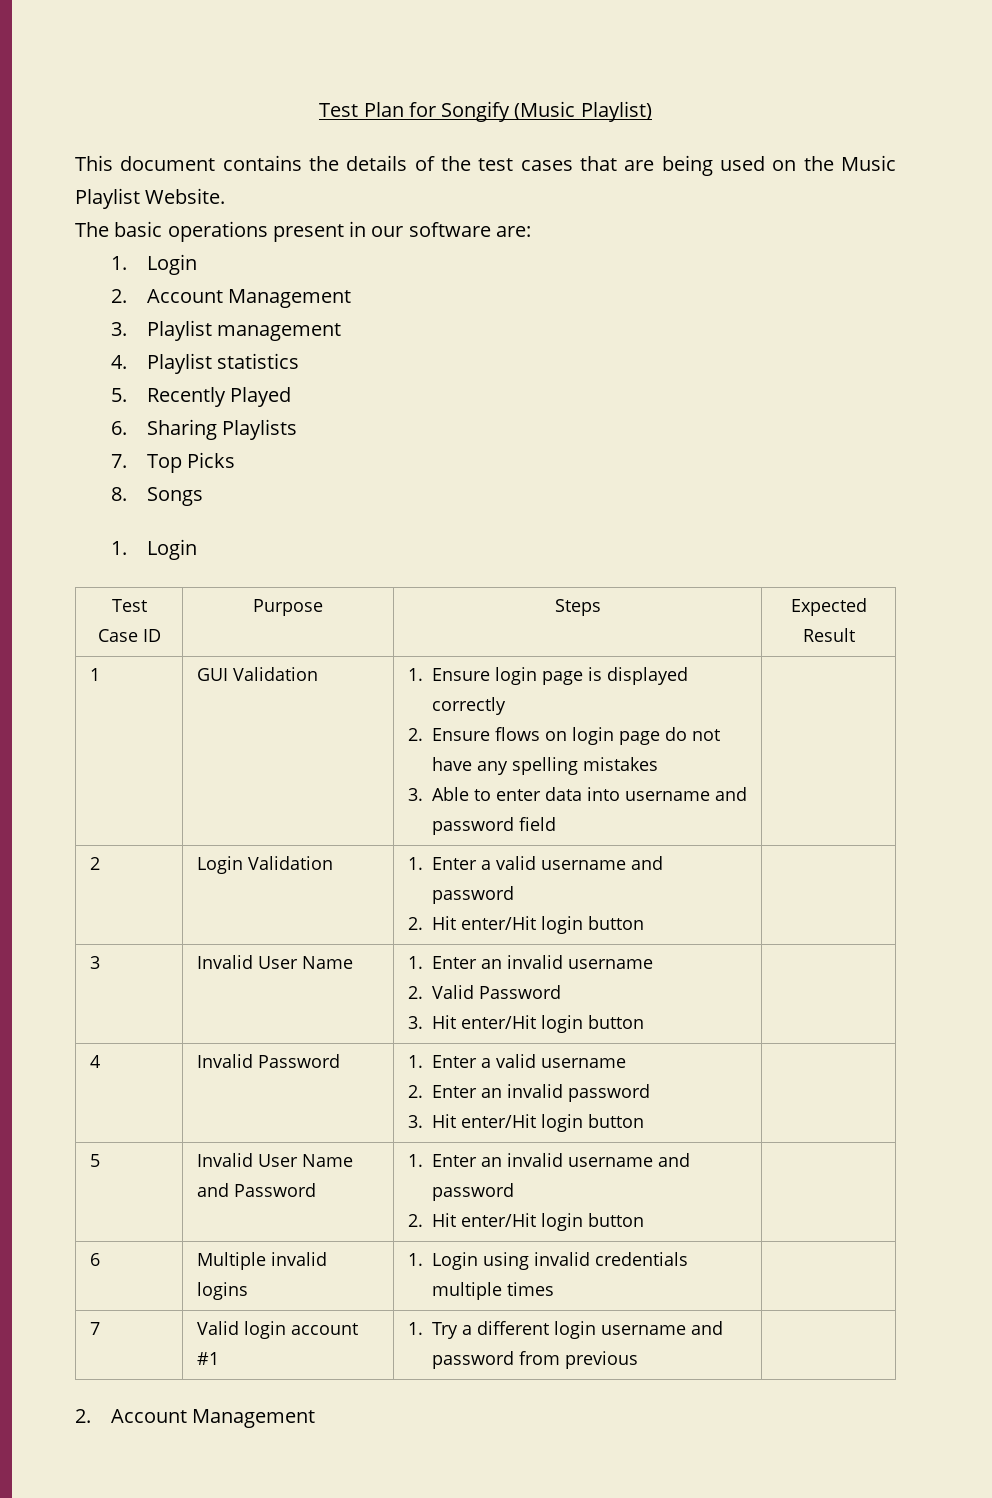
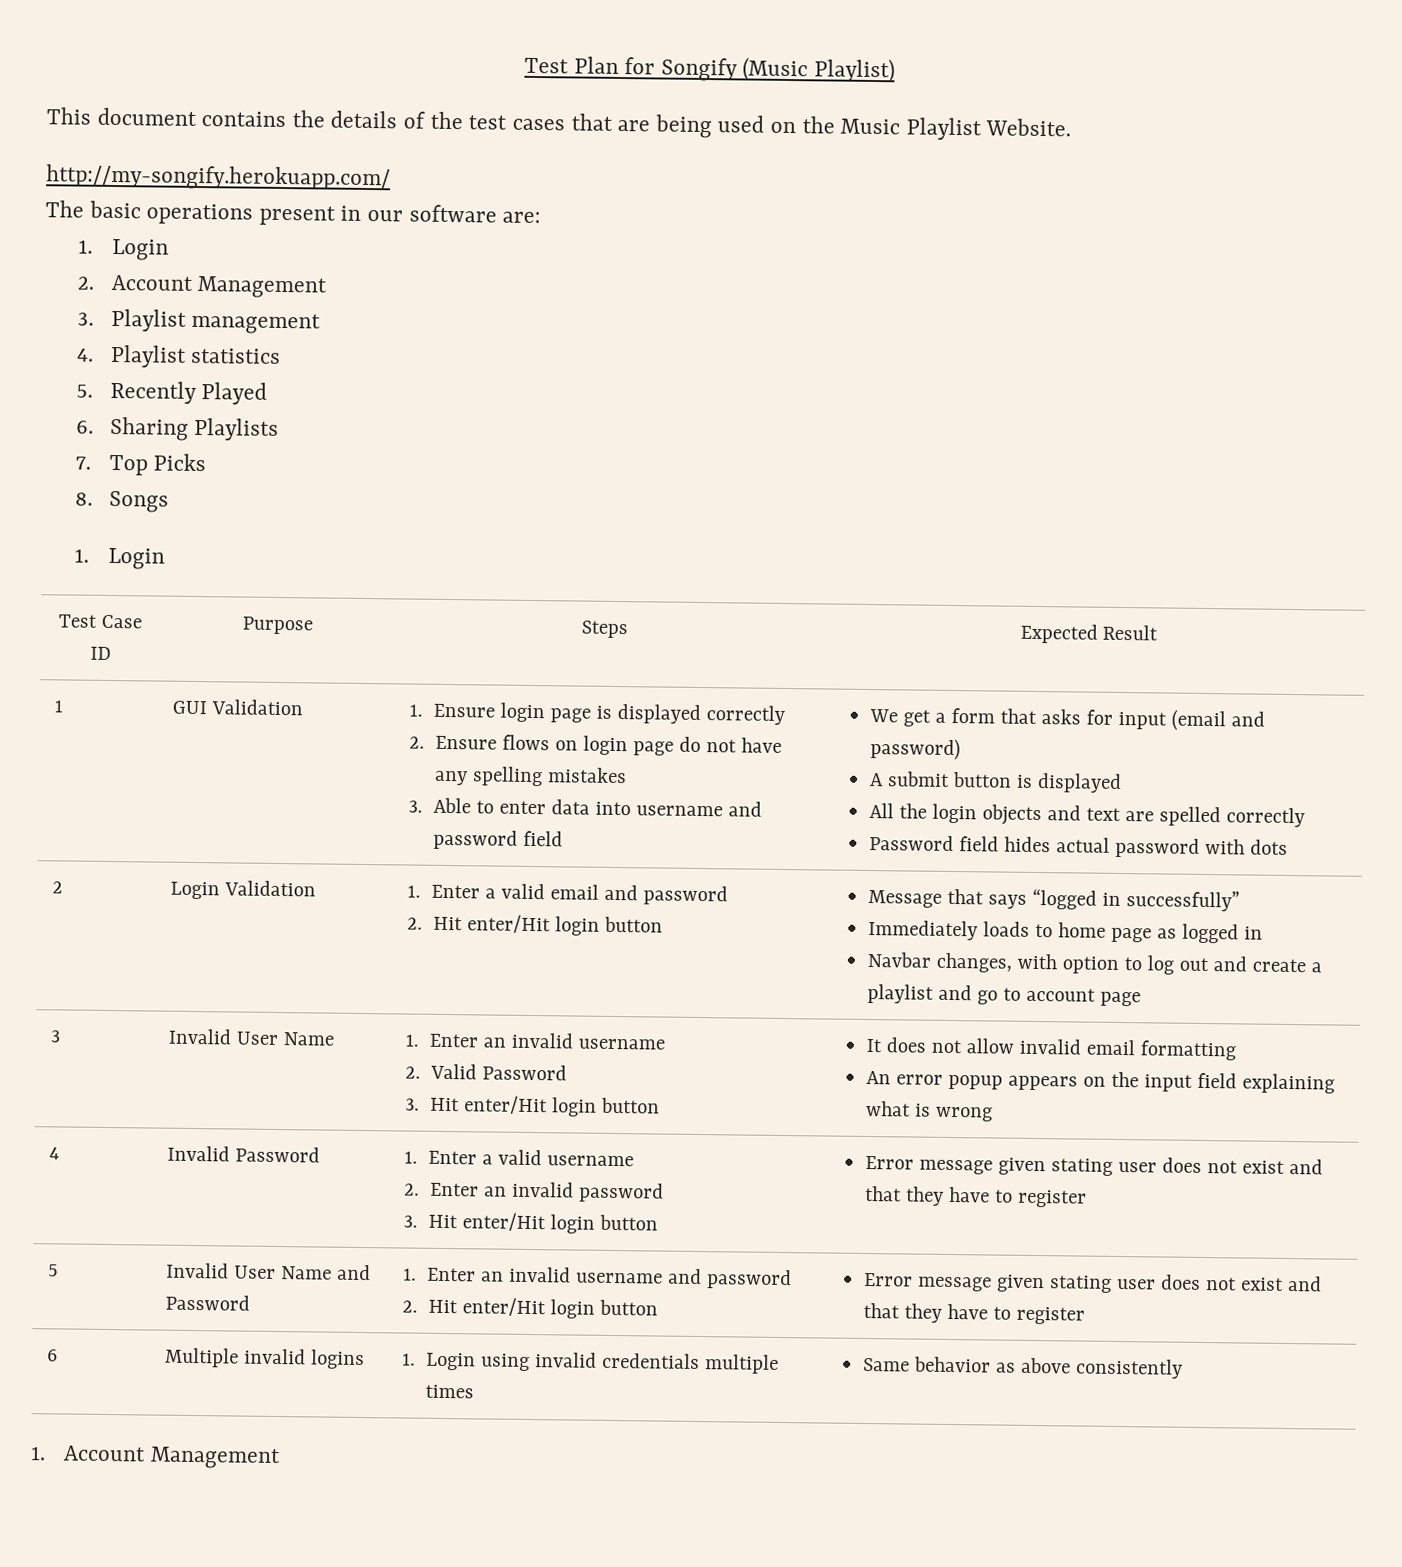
(226, 196) none -> [46,164,391,192] // http://my-songify.herokuapp.com/
(556, 824) none -> [869,707,1265,732] [870,738,962,761] [869,771,1122,793] [869,803,1305,828] [869,835,1288,858] We get a form that asks for input (email and password) // A submit button is displayed // All the login objects and text are spelled correctly // Password field hides actual password with dots
[540,856,663,870] [431,886,514,904] [407,916,644,934] username and password // 2. Hit enter/Hit login button | -> [549,884,728,906] [406,914,663,936] [868,888,1240,912] [868,919,1263,944] [867,951,1322,975] [867,983,1141,1007] email and password // 2. Hit enter/Hit login button | Message that says “logged in successfully” // Immediately loads to home page as logged in // Navbar changes, with option to log out and create a playlist and go to account page
(644, 1022) none -> [866,1037,1236,1061] [866,1070,1335,1094] [866,1100,994,1122] It does not allow invalid email formatting // An error popup appears on the input field explaining what is wrong
(644, 1121) none -> [865,1155,1323,1176] [865,1185,1087,1208] Error message given stating user does not exist and that they have to register
(644, 1220) none -> [864,1272,1322,1293] [863,1302,1085,1325] Error message given stating user does not exist and that they have to register
[89,1322,100,1335] [196,1321,358,1339] [196,1352,219,1365] [407,1321,724,1339] [431,1351,638,1369] [75,1409,91,1423] // 7 | Valid login account #1 | 1. Try a different login username and password from previous | // 2. -> [863,1356,1183,1379] [30,1446,46,1461] Same behavior as above consistently // 1.

